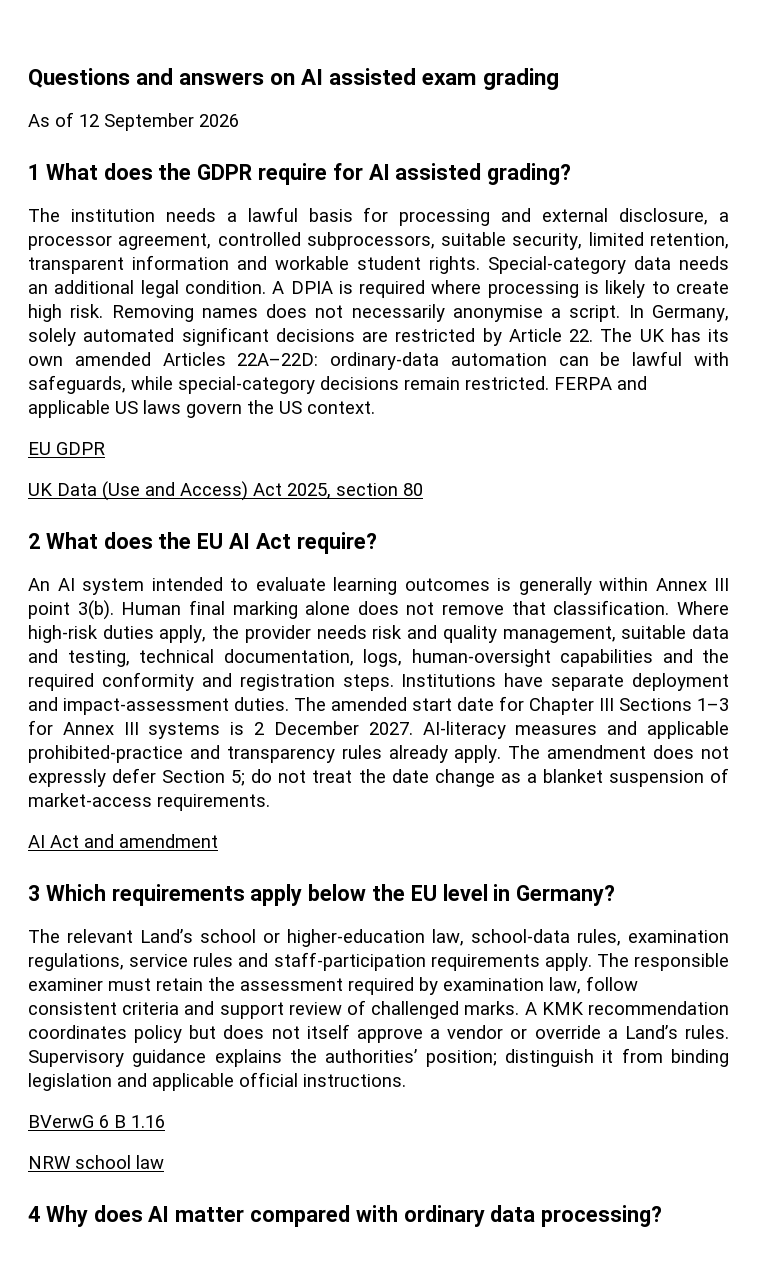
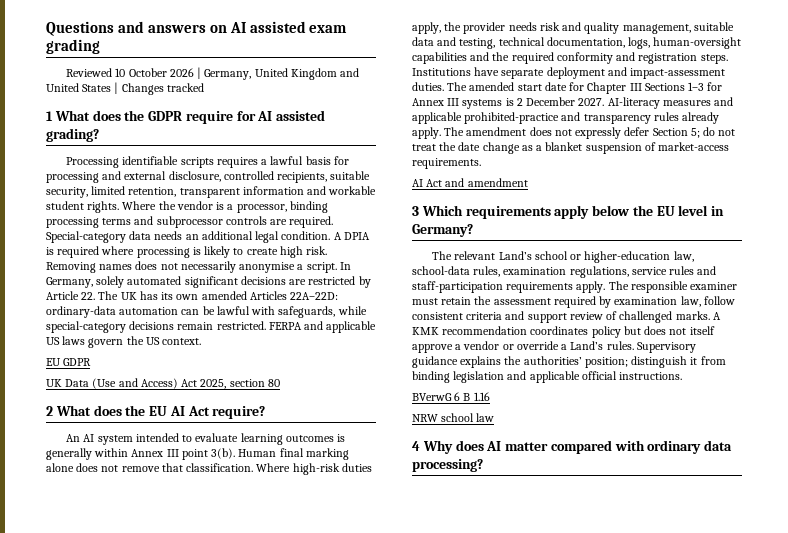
[28,112,239,131] As of 12 September 2026 -> [66,67,360,80] [46,82,204,95] Reviewed 10 October 2026 | Germany, United Kingdom and United States | Changes tracked
[28,208,216,222] The institution needs -> [66,156,258,168] Processing identifiable scripts requires
[719,212,729,222] [28,232,435,250] a processor agreement, controlled subprocessors, -> [223,171,328,183] controlled recipients,
(480, 265) none -> [122,201,328,213] [46,216,334,228] Where the vendor is a processor, binding processing terms and subprocessor controls are required.

